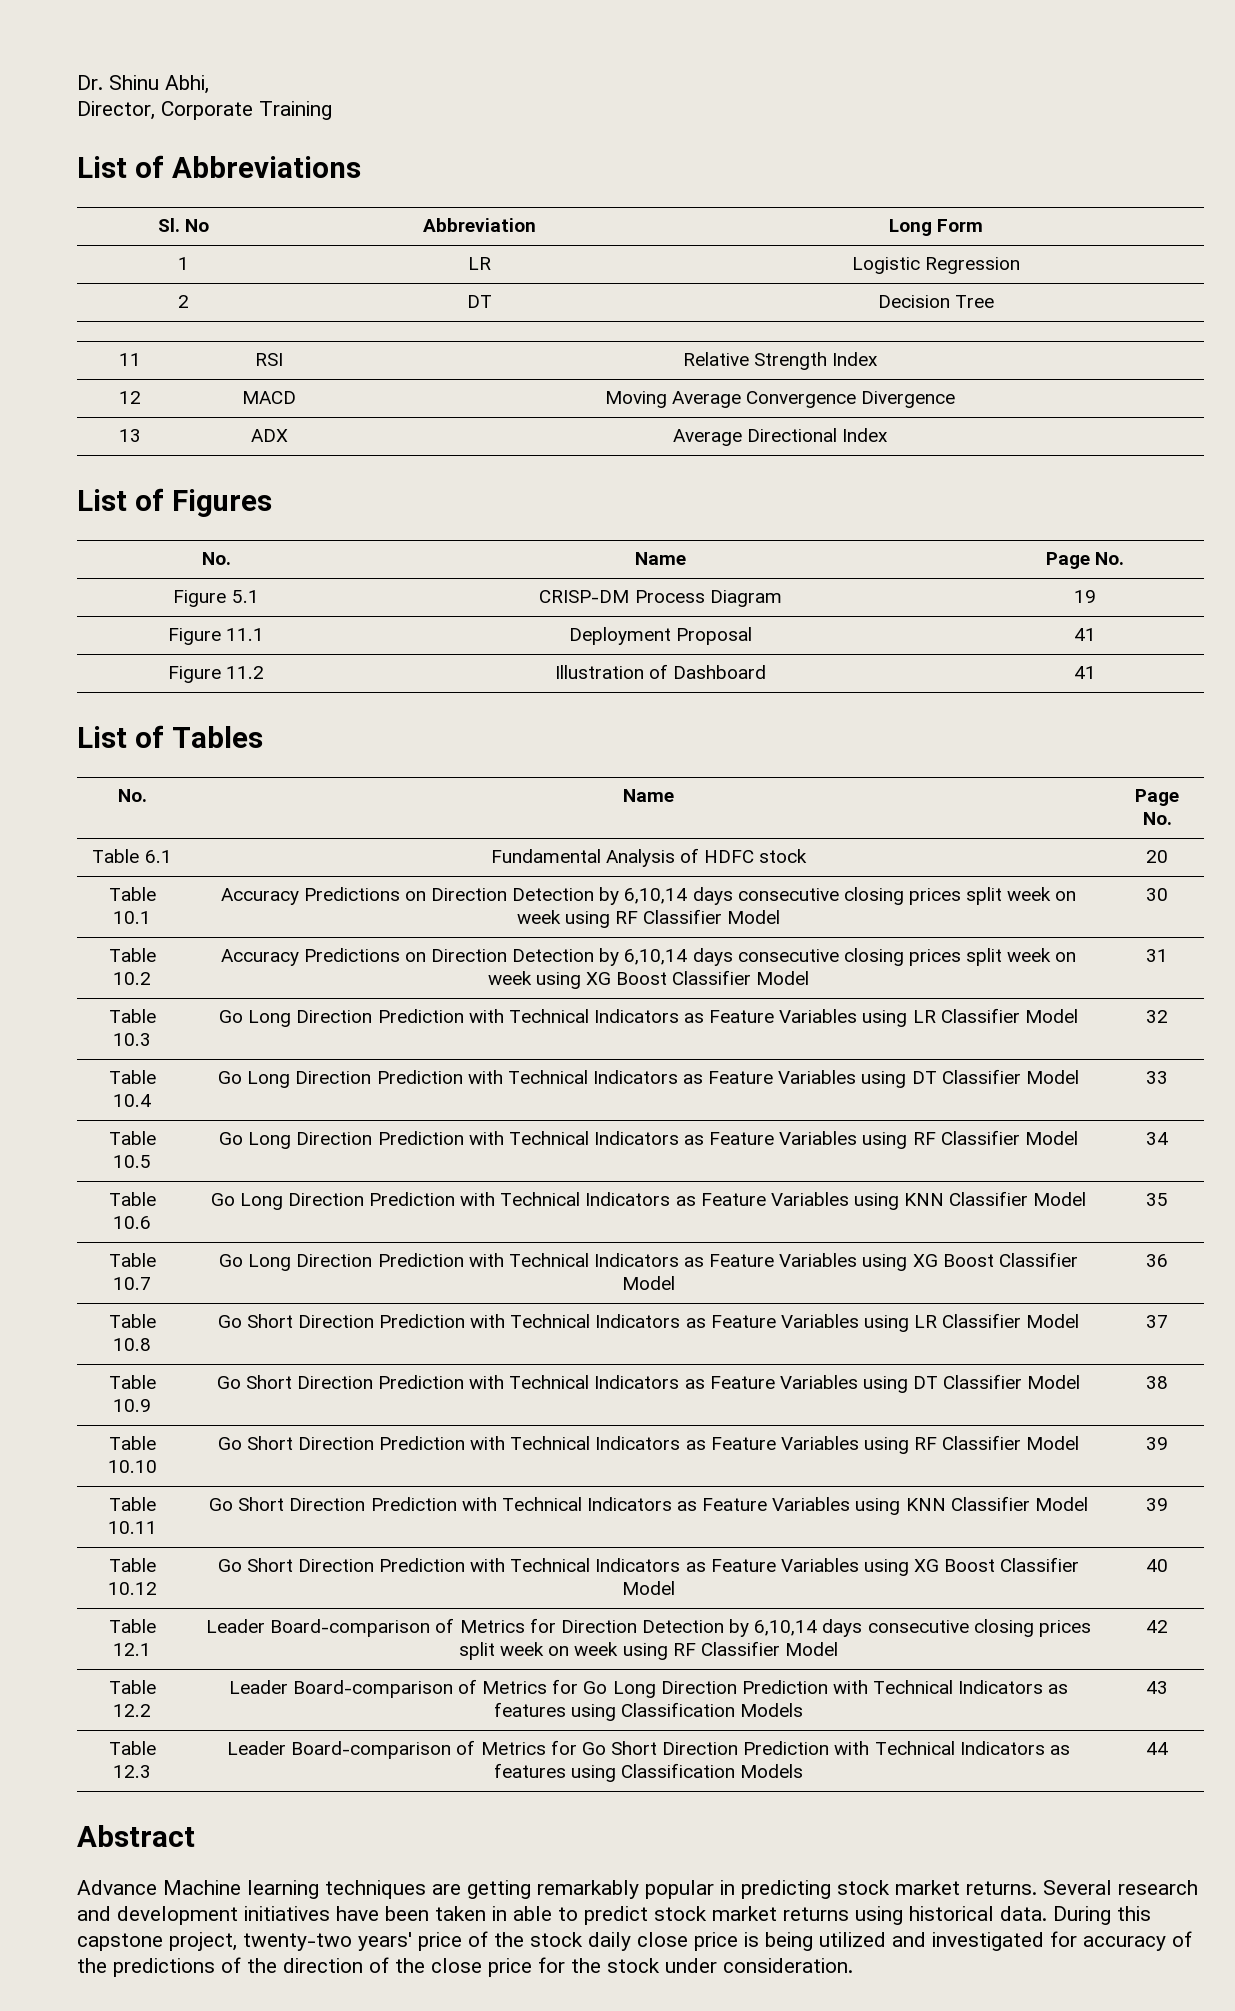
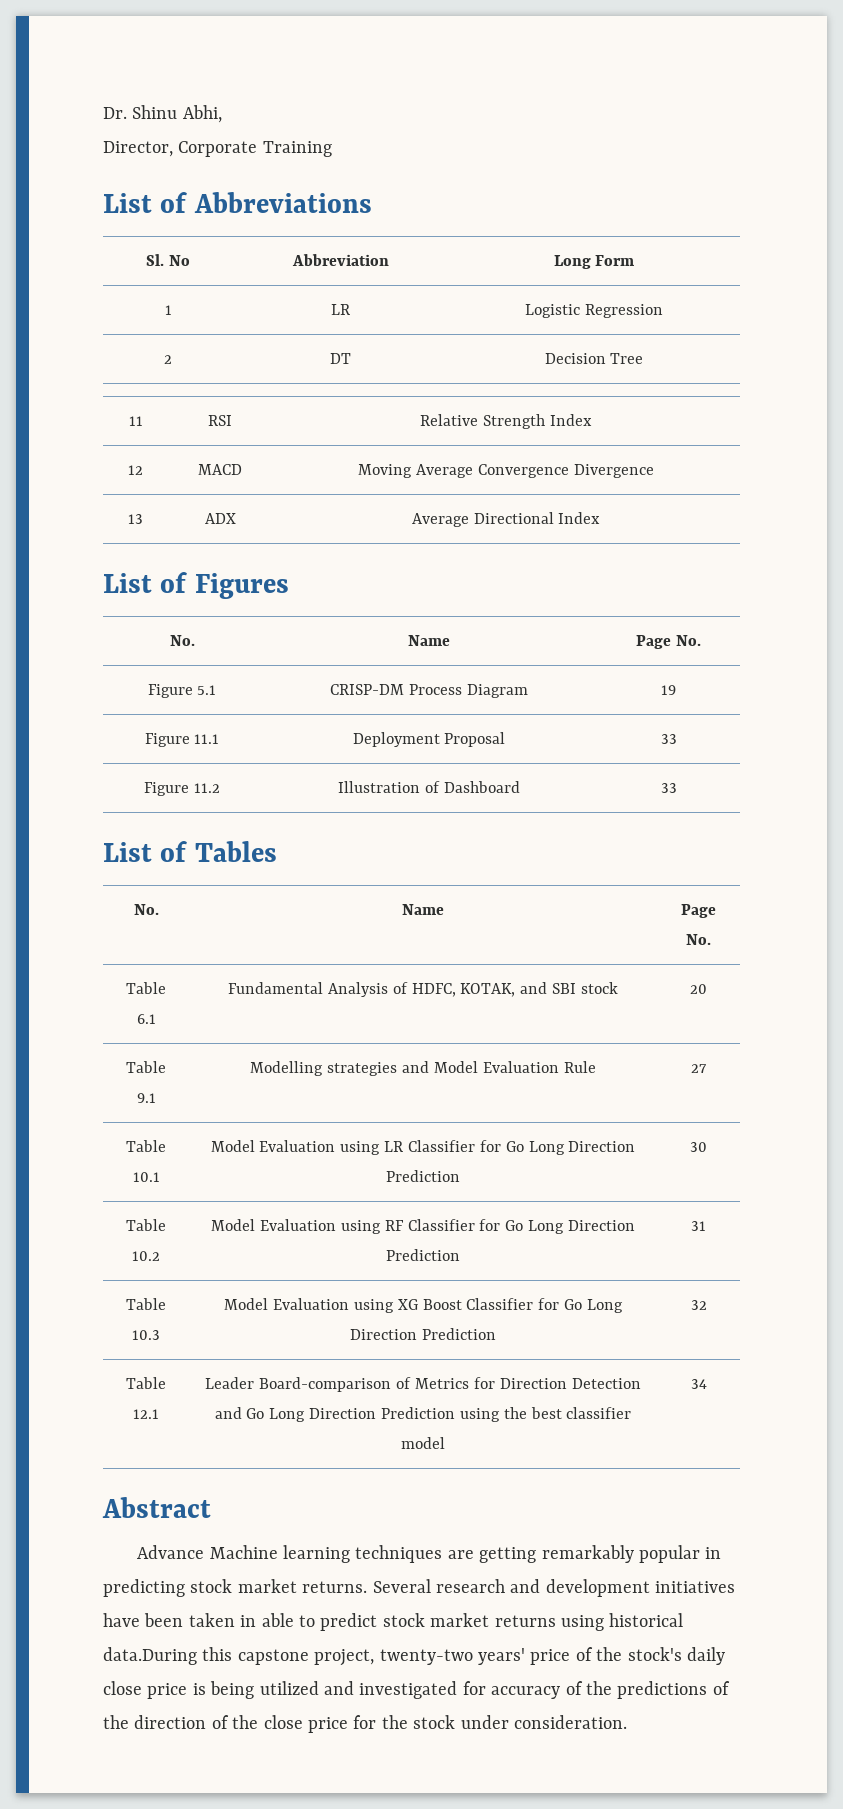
[1074,628,1096,641] 41 -> [660,734,677,744] 33
[1074,666,1096,679] 41 -> [660,783,677,793] 33
[704,849,808,863] [1146,850,1168,863] [108,887,156,901] [113,911,151,924] [220,887,1077,905] [516,909,781,928] [1146,888,1168,901] [108,948,156,962] [113,972,151,985] [220,948,1077,966] [487,970,810,989] [1146,949,1168,962] [108,1009,156,1023] [113,1033,151,1046] [219,1008,1078,1027] [1146,1010,1168,1023] [108,1070,156,1084] [113,1094,151,1107] [218,1069,1079,1088] [1146,1071,1168,1084] [108,1131,156,1145] [113,1155,151,1168] [219,1130,1078,1149] [1146,1132,1168,1145] [108,1192,156,1206] [113,1216,151,1229] [210,1191,1087,1210] [1146,1193,1168,1206] [108,1253,156,1267] [113,1277,151,1290] [219,1252,1078,1271] [622,1276,675,1290] [1146,1254,1168,1267] [108,1314,156,1328] [113,1338,151,1351] [217,1313,1080,1332] [1146,1315,1168,1328] [108,1375,156,1389] [113,1399,151,1412] [216,1374,1081,1393] [1146,1376,1168,1389] [108,1436,156,1450] [107,1460,157,1473] [217,1435,1080,1454] [1146,1437,1168,1450] [108,1497,156,1511] [107,1521,157,1534] [209,1496,1088,1515] [1146,1498,1168,1511] [108,1558,156,1572] [107,1582,157,1595] [217,1557,1080,1576] [622,1581,675,1595] [1146,1559,1168,1572] HDFC stock | 20 // Table 10.1 | Accuracy Predictions on Direction Detection by 6,10,14 days consecutive closing prices split week on week using RF Classifier Model | 30 // Table 10.2 | Accuracy Predictions on Direction Detection by 6,10,14 days consecutive closing prices split week on week using XG Boost Classifier Model | 31 // Table 10.3 | Go Long Direction Prediction with Technical Indicators as Feature Variables using LR Classifier Model | 32 // Table 10.4 | Go Long Direction Prediction with Technical Indicators as Feature Variables using DT Classifier Model | 33 // Table 10.5 | Go Long Direction Prediction with Technical Indicators as Feature Variables using RF Classifier Model | 34 // Table 10.6 | Go Long Direction Prediction with Technical Indicators as Feature Variables using KNN Classifier Model | 35 // Table 10.7 | Go Long Direction Prediction with Technical Indicators as Feature Variables using XG Boost Classifier Model | 36 // Table 10.8 | Go Short Direction Prediction with Technical Indicators as Feature Variables using LR Classifier Model | 37 // Table 10.9 | Go Short Direction Prediction with Technical Indicators as Feature Variables using DT Classifier Model | 38 // Table 10.10 | Go Short Direction Prediction with Technical Indicators as Feature Variables using RF Classifier Model | 39 // Table 10.11 | Go Short Direction Prediction with Technical Indicators as Feature Variables using KNN Classifier Model | 39 // Table 10.12 | Go Short Direction Prediction with Technical Indicators as Feature Variables using XG Boost Classifier Model | 40 -> [411,982,619,997] [690,984,707,994] [126,1061,166,1073] [136,1093,156,1103] [250,1061,596,1076] [691,1064,707,1073] [126,1140,166,1152] [132,1172,160,1182] [210,1140,636,1155] [386,1170,460,1182] [690,1142,707,1152] [126,1219,166,1231] [132,1251,160,1261] [211,1219,635,1234] [386,1249,460,1261] [691,1221,706,1231] [126,1298,166,1310] [132,1330,160,1340] [224,1298,623,1313] [350,1328,496,1340] [690,1300,707,1310] HDFC, KOTAK, and SBI stock | 20 // Table 9.1 | Modelling strategies and Model Evaluation Rule | 27 // Table 10.1 | Model Evaluation using LR Classifier for Go Long Direction Prediction | 30 // Table 10.2 | Model Evaluation using RF Classifier for Go Long Direction Prediction | 31 // Table 10.3 | Model Evaluation using XG Boost Classifier for Go Long Direction Prediction | 32
[729,1619,1091,1637] [459,1641,838,1660] [1146,1620,1168,1633] [108,1680,156,1694] [113,1704,151,1717] [228,1679,1069,1698] [493,1702,804,1721] [1146,1681,1168,1694] [108,1741,156,1755] [113,1765,151,1778] [227,1740,1070,1759] [493,1763,804,1782] [1146,1742,1168,1755] by 6,10,14 days consecutive closing prices split week on week using RF Classifier Model | 42 // Table 12.2 | Leader Board-comparison of Metrics for Go Long Direction Prediction with Technical Indicators as features using Classification Models | 43 // Table 12.3 | Leader Board-comparison of Metrics for Go Short Direction Prediction with Technical Indicators as features using Classification Models | 44 -> [214,1407,632,1422] [401,1437,445,1449] [690,1379,707,1389] and Go Long Direction Prediction using the best classifier model | 34
[1000,1906,1111,1925] data. During -> [103,1647,197,1665] data.During
[530,1932,583,1947] stock -> [627,1647,682,1661] stock's

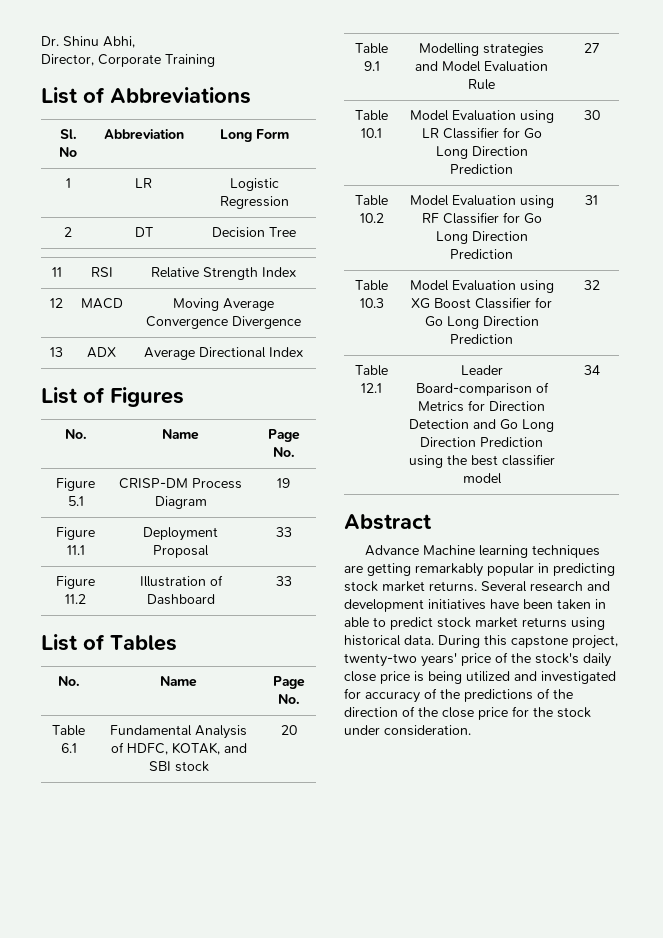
[103,1647,197,1665] data.During -> [404,635,480,648] data. During

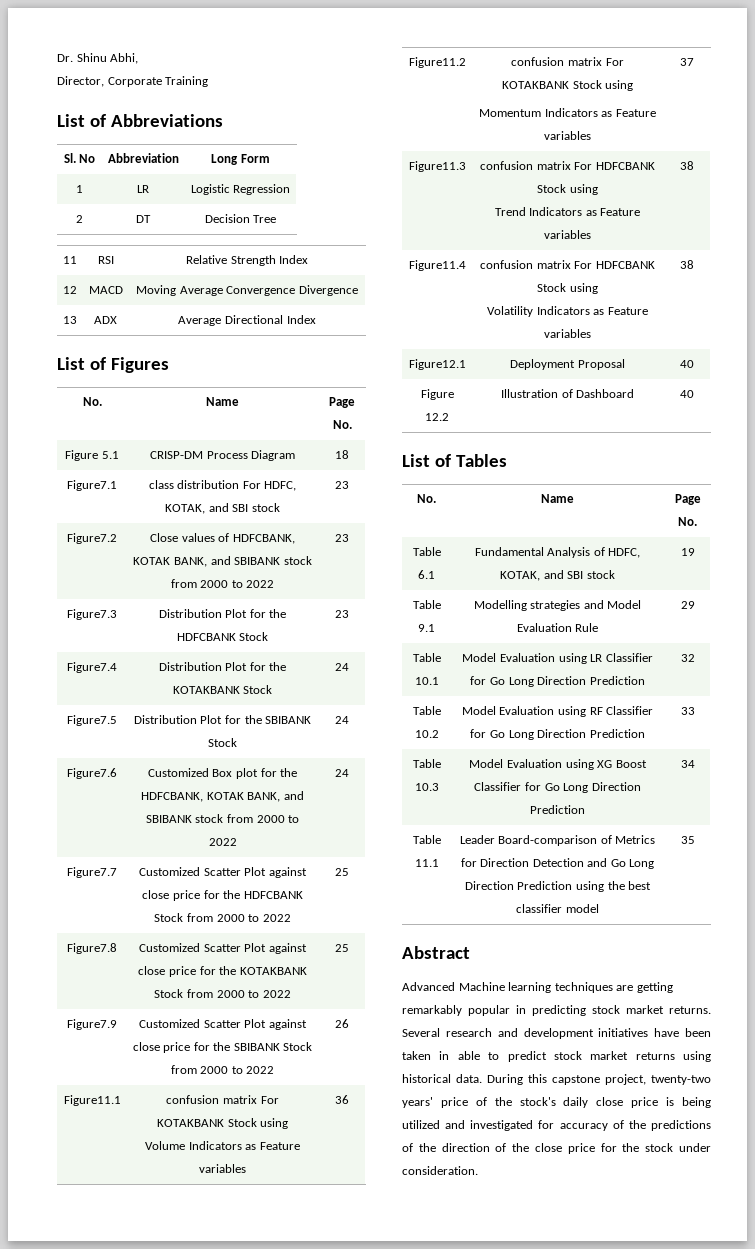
[277,478,290,488] [56,527,95,540] [66,545,85,555] 19 // Figure 11.1 -> [335,450,349,459] [67,480,117,491] [148,480,297,491] [165,503,280,514] [335,481,349,489] [67,533,117,544] [150,533,295,544] [133,556,312,567] [170,579,275,588] [335,534,349,542] [67,609,117,620] [158,609,287,618] [176,632,269,641] [335,610,349,618] [67,662,117,673] [158,662,287,671] [172,685,273,694] [335,663,349,671] [67,715,117,726] [133,715,312,724] [208,738,237,747] [335,716,349,724] [67,768,117,779] [147,768,298,779] [141,791,304,802] [145,814,300,823] [208,838,237,846] [335,769,349,777] [67,867,117,878] [139,867,307,878] [142,890,303,901] [154,913,291,922] [335,868,349,876] [67,943,117,954] [139,943,307,954] [138,966,307,977] [154,989,291,998] [335,944,349,952] [67,1019,117,1030] [139,1019,307,1030] [132,1042,313,1053] [170,1065,275,1074] [335,1019,349,1028] [63,1095,121,1106] [166,1095,279,1104] [156,1118,289,1129] [145,1141,300,1150] [199,1164,246,1173] [335,1095,349,1104] [408,57,466,68] [511,57,624,66] [501,80,634,91] [479,108,656,117] [544,131,591,140] [680,58,694,66] [408,161,466,172] [480,161,655,170] [537,184,598,195] [494,207,641,216] [544,230,591,239] [680,161,694,170] [408,260,466,271] [480,260,655,269] [537,283,598,294] [487,306,648,317] [544,329,591,338] [680,260,694,269] [408,359,466,370] 18 // Figure7.1 | class distribution For HDFC, KOTAK, and SBI stock | 23 // Figure7.2 | Close values of HDFCBANK, KOTAK BANK, and SBIBANK stock from 2000 to 2022 | 23 // Figure7.3 | Distribution Plot for the HDFCBANK Stock | 23 // Figure7.4 | Distribution Plot for the KOTAKBANK Stock | 24 // Figure7.5 | Distribution Plot for the SBIBANK Stock | 24 // Figure7.6 | Customized Box plot for the HDFCBANK, KOTAK BANK, and SBIBANK stock from 2000 to 2022 | 24 // Figure7.7 | Customized Scatter Plot against close price for the HDFCBANK Stock from 2000 to 2022 | 25 // Figure7.8 | Customized Scatter Plot against close price for the KOTAKBANK Stock from 2000 to 2022 | 25 // Figure7.9 | Customized Scatter Plot against close price for the SBIBANK Stock from 2000 to 2022 | 26 // Figure11.1 | confusion matrix For KOTAKBANK Stock using // Volume Indicators as Feature variables | 36 // Figure11.2 | confusion matrix For KOTAKBANK Stock using // Momentum Indicators as Feature variables | 37 // Figure11.3 | confusion matrix For HDFCBANK Stock using // Trend Indicators as Feature variables | 38 // Figure11.4 | confusion matrix For HDFCBANK Stock using // Volatility Indicators as Feature variables | 38 // Figure12.1
[275,527,292,537] [56,576,95,589] [65,594,86,604] 33 // Figure 11.2 -> [680,360,694,368] [420,389,454,400] [425,413,449,421] 40 // Figure 12.2
[275,576,292,586] 33 -> [680,390,694,398] 40
[280,725,297,735] 20 -> [680,548,695,556] 19
[583,43,600,53] 27 -> [680,601,695,609] 29
[583,110,600,120] 30 -> [680,654,695,662] 32
[585,195,598,205] 31 -> [680,707,695,715] 33
[583,280,600,290] [355,365,388,376] [361,383,382,393] 32 // Table 12.1 -> [680,760,695,768] [412,835,441,844] [414,859,439,867] 34 // Table 11.1
[583,365,600,375] 34 -> [680,836,695,844] 35
[365,545,420,556] Advance -> [402,982,455,991] Advanced

